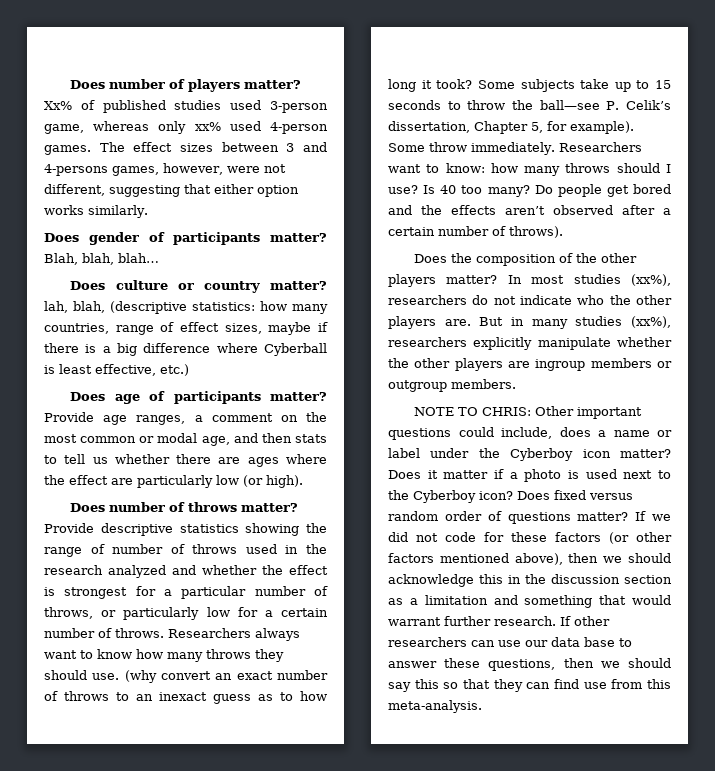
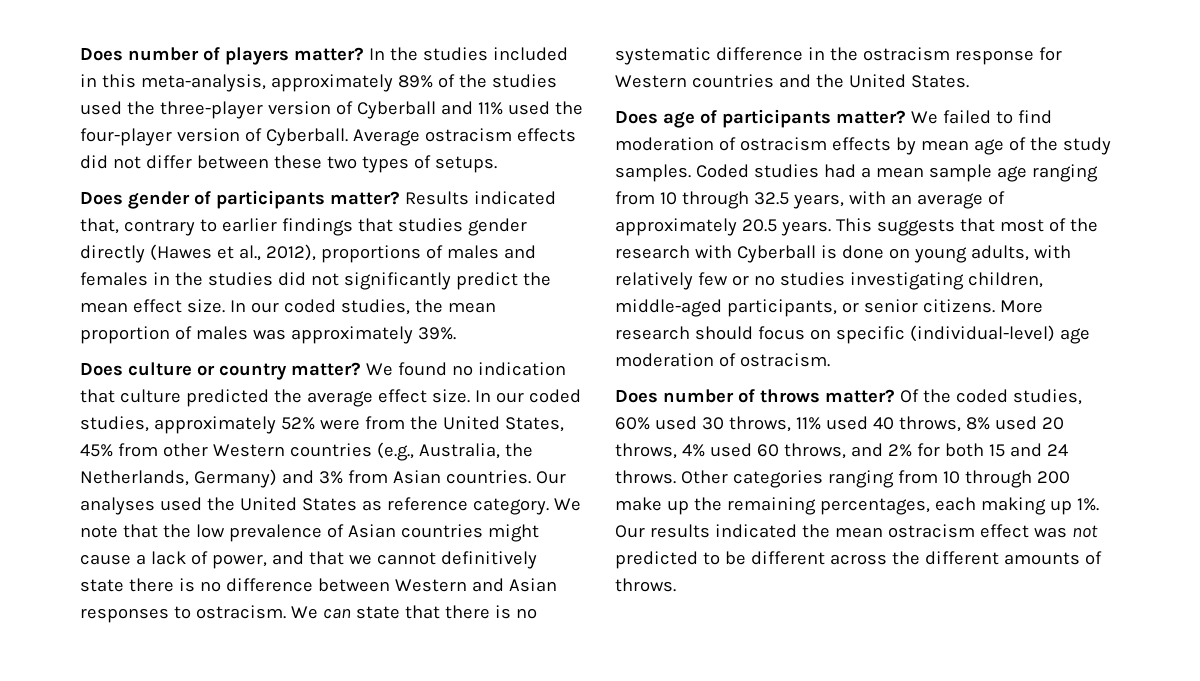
[44,100,328,113] [44,121,328,134] [44,142,327,155] [44,163,286,176] [44,184,299,197] [44,205,148,218] Xx% of published studies used 3-person game, whereas only xx% used 4-person games. The effect sizes between 3 and 4-persons games, however, were not different, suggesting that either option works similarly. -> [368,47,568,61] [80,74,557,92] [80,101,583,119] [80,128,576,146] [80,155,497,173] In the studies included in this meta-analysis, approximately 89% of the studies used the three-player version of Cyberball and 11% used the four-player version of Cyberball. Average ostracism effects did not differ between these two types of setups.
[44,253,159,265] Blah, blah, blah… -> [404,191,556,205] [80,218,527,236] [80,244,536,263] [80,272,551,290] [80,299,496,315] [80,326,456,344] Results indicated that, contrary to earlier findings that studies gender directly (Hawes et al., 2012), proportions of males and females in the studies did not significantly predict the mean effect size. In our coded studies, the mean proportion of males was approximately 39%.
[44,301,328,314] [44,322,328,335] [44,343,327,356] [44,364,189,376] lah, blah, (descriptive statistics: how many countries, range of effect sizes, maybe if there is a big difference where Cyberball is least effective, etc.) -> [365,362,566,376] [80,389,581,407] [80,416,564,434] [80,442,533,461] [80,469,566,488] [80,497,581,515] [80,524,539,542] [80,551,537,569] [80,578,557,592] [80,605,537,623] [615,47,1062,65] [615,74,969,88] We found no indication that culture predicted the average effect size. In our coded studies, approximately 52% were from the United States, 45% from other Western countries (e.g., Australia, the Netherlands, Germany) and 3% from Asian countries. Our analyses used the United States as reference category. We note that the low prevalence of Asian countries might cause a lack of power, and that we cannot definitively state there is no difference between Western and Asian responses to ostracism. We can state that there is no systematic difference in the ostracism response for Western countries and the United States.
[44,412,327,425] [44,433,327,446] [44,454,327,467] [44,475,303,488] Provide age ranges, a comment on the most common or modal age, and then stats to tell us whether there are ages where the effect are particularly low (or high). -> [910,110,1052,124] [615,137,1111,155] [615,164,1098,182] [615,191,1005,209] [615,218,1098,236] [615,245,1071,263] [615,272,1043,290] [615,299,1043,317] [615,325,1090,344] [615,353,830,367] We failed to find moderation of ostracism effects by mean age of the study samples. Coded studies had a mean sample age ranging from 10 through 32.5 years, with an average of approximately 20.5 years. This suggests that most of the research with Cyberball is done on young adults, with relatively few or no studies investigating children, middle-aged participants, or senior citizens. More research should focus on specific (individual-level) age moderation of ostracism.
[44,523,327,536] [44,544,328,557] [44,565,328,578] [44,586,328,599] [44,607,328,620] [44,628,300,641] [44,649,284,662] [44,670,328,683] [44,691,327,704] [388,79,671,92] [388,100,671,110] [388,121,634,134] [388,142,642,155] [388,163,671,176] [388,184,671,197] [388,205,671,215] [388,226,563,238] [414,253,638,266] [388,274,671,287] [388,295,672,305] [388,316,671,329] [388,337,672,350] [388,358,672,371] [388,379,516,392] [414,406,643,419] [388,427,672,440] [388,448,671,461] [388,469,671,482] [388,490,633,503] [388,511,671,524] [388,532,672,544] [388,553,671,565] [388,574,672,587] [388,595,671,608] [388,616,610,626] [388,637,632,647] [388,658,671,671] [388,679,671,692] [388,700,482,713] Provide descriptive statistics showing the range of number of throws used in the research analyzed and whether the effect is strongest for a particular number of throws, or particularly low for a certain number of throws. Researchers always want to know how many throws they should use. (why convert an exact number of throws to an inexact guess as to how long it took? Some subjects take up to 15 seconds to throw the ball—see P. Celik’s dissertation, Chapter 5, for example). Some throw immediately. Researchers want to know: how many throws should I use? Is 40 too many? Do people get bored and the effects aren’t observed after a certain number of throws). // Does the composition of the other players matter? In most studies (xx%), researchers do not indicate who the other players are. But in many studies (xx%), researchers explicitly manipulate whether the other players are ingroup members or outgroup members. // NOTE TO CHRIS: Other important questions could include, does a name or label under the Cyberboy icon matter? Does it matter if a photo is used next to the Cyberboy icon? Does fixed versus random order of questions matter? If we did not code for these factors (or other factors mentioned above), then we should acknowledge this in the discussion section as a limitation and something that would warrant further research. If other researchers can use our data base to answer these questions, then we should say this so that they can find use from this meta-analysis. -> [899,389,1082,405] [615,416,1064,432] [615,443,1068,459] [615,470,1070,488] [615,497,1099,515] [615,524,1098,538] [615,551,1102,569] [615,578,676,592] Of the coded studies, 60% used 30 throws, 11% used 40 throws, 8% used 20 throws, 4% used 60 throws, and 2% for both 15 and 24 throws. Other categories ranging from 10 through 200 make up the remaining percentages, each making up 1%. Our results indicated the mean ostracism effect was not predicted to be different across the different amounts of throws.

